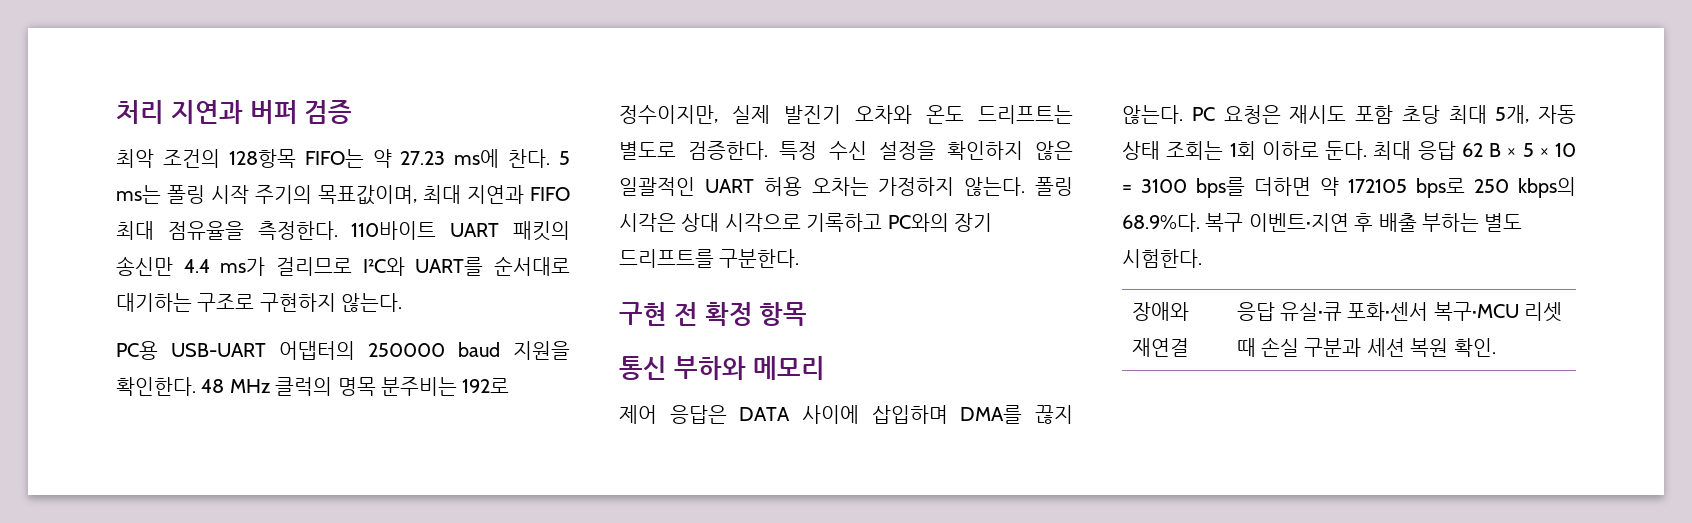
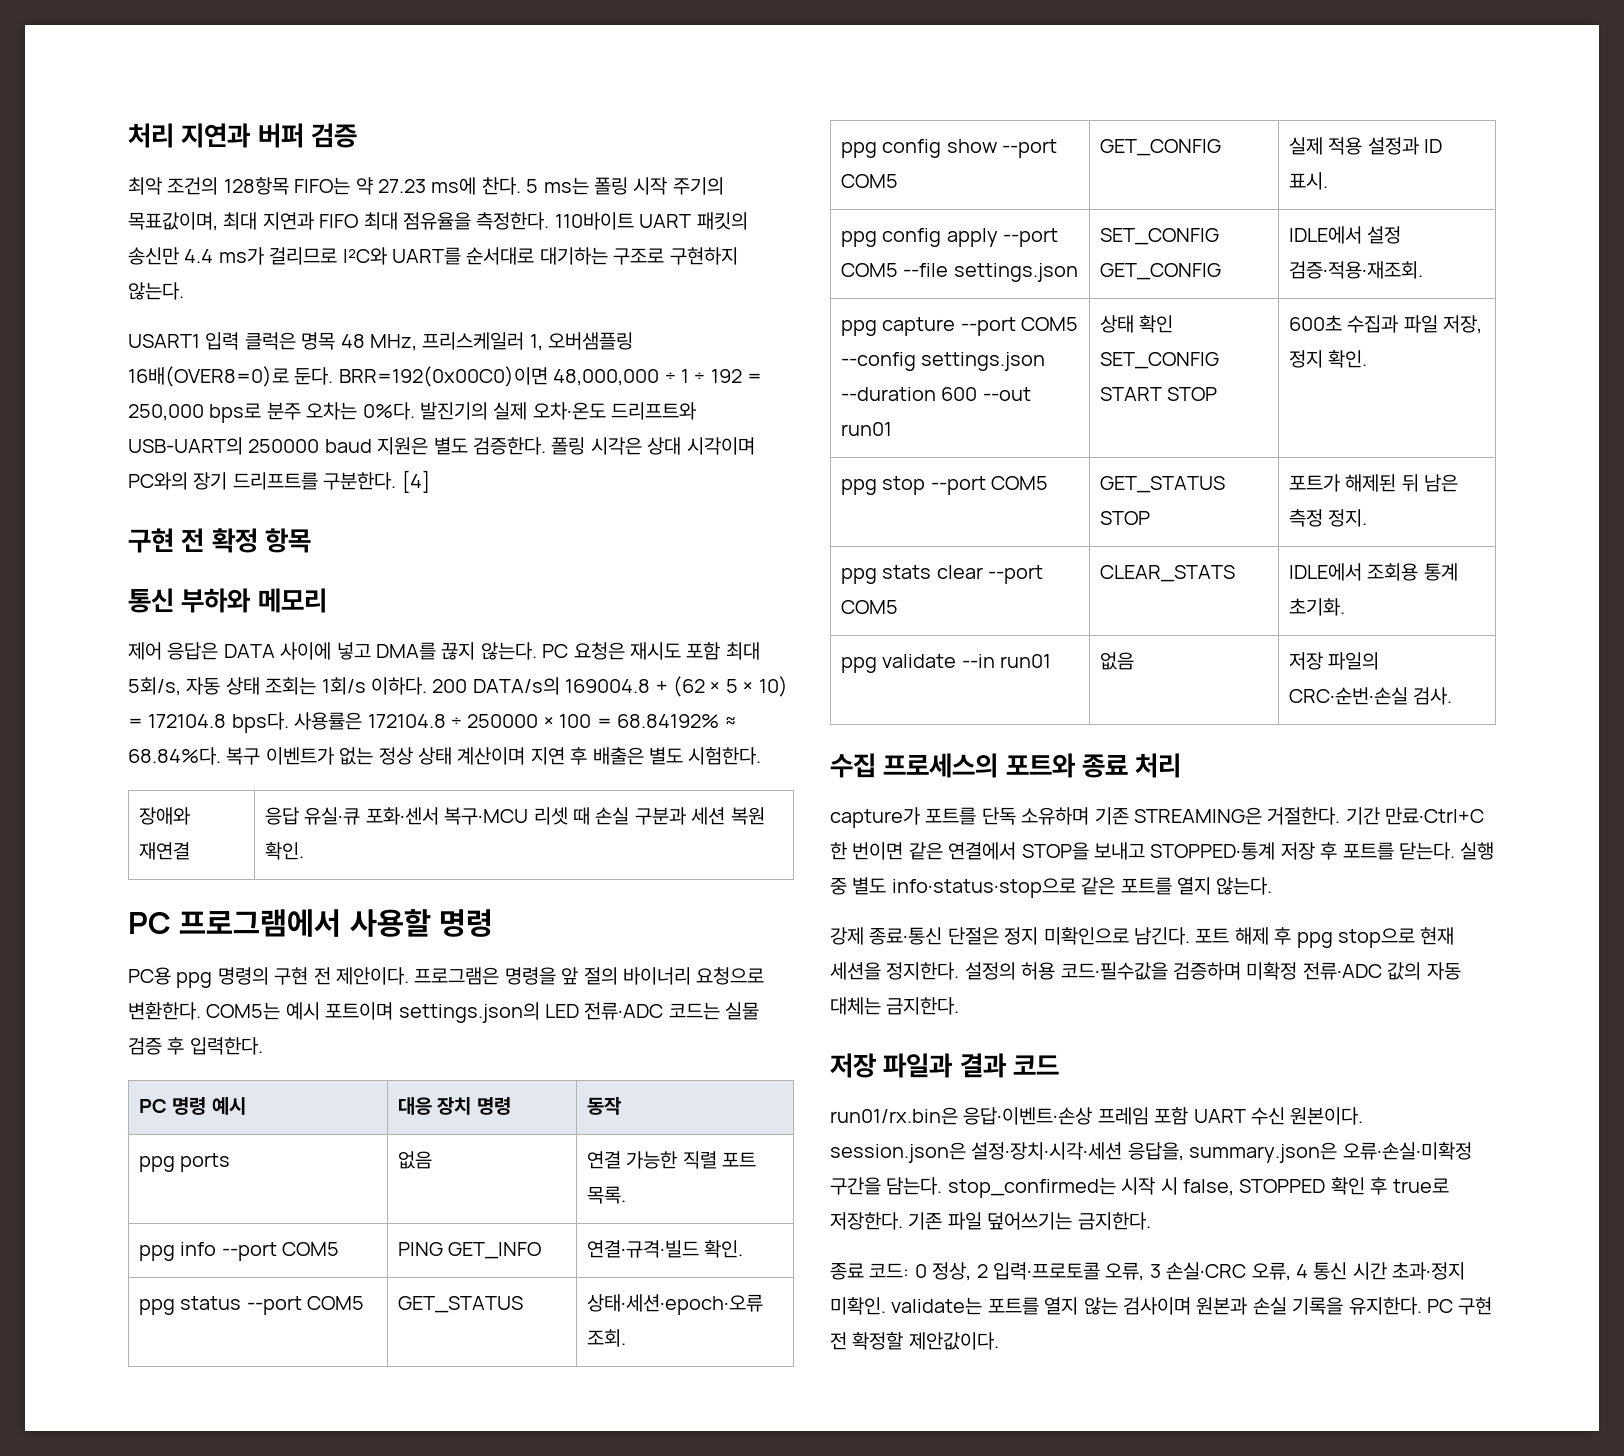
[116,341,570,360] [116,377,510,396] [619,105,1073,124] [619,141,1073,160] [619,177,1026,196] PC용 USB-UART 어댑터의 250000 baud 지원을 확인한다. 48 MHz 클럭의 명목 분주비는 192로 정수이지만, 실제 발진기 오차와 온도 드리프트는 별도로 검증한다. 특정 수신 설정을 확인하지 않은 일괄적인 UART 허용 오차는 가정하지 않는다. -> [128,332,634,351] [128,366,763,387] [128,402,697,423] [128,437,546,455] USART1 입력 클럭은 명목 48 MHz, 프리스케일러 1, 오버샘플링 16배(OVER8=0)로 둔다. BRR=192(0x00C0)이면 48,000,000 ÷ 1 ÷ 192 = 250,000 bps로 분주 오차는 0%다. 발진기의 실제 오차·온도 드리프트와 USB-UART의 250000 baud 지원은 별도 검증한다.
[724,213,883,232] 시각으로 기록하고 -> [686,437,755,455] 시각이며
(800, 258) none -> [401,470,430,493] [4]
[871,405,948,424] 삽입하며 -> [336,642,371,660] 넣고
[1401,105,1576,124] [1122,141,1576,160] [1122,177,1576,198] [1122,213,1479,232] 초당 최대 5개, 자동 상태 조회는 1회 이하로 둔다. 최대 응답 62 B × 5 × 10 = 3100 bps를 더하면 약 172105 bps로 250 kbps의 68.9%다. 복구 이벤트·지연 후 배출 부하는 -> [725,642,760,660] [128,676,788,697] [128,712,738,733] [128,747,644,765] 최대 5회/s, 자동 상태 조회는 1회/s 이하다. 200 DATA/s의 169004.8 + (62 × 5 × 10) = 172104.8 bps다. 사용률은 172104.8 ÷ 250000 × 100 = 68.84192% ≈ 68.84%다. 복구 이벤트가 없는 정상 상태 계산이며 지연 후 배출은
(1496, 347) none -> [128,909,494,937] [128,967,765,988] [128,1002,760,1023] [128,1037,263,1055] [138,1097,246,1115] [397,1097,511,1115] [586,1097,622,1115] [138,1153,231,1172] [397,1151,432,1169] [586,1151,757,1169] [586,1186,626,1204] [138,1242,340,1261] [397,1242,542,1259] [586,1240,744,1258] [138,1296,365,1315] [397,1296,523,1313] [586,1294,763,1315] [586,1329,626,1347] [840,139,1058,158] [840,174,898,188] [1099,139,1221,156] [1288,137,1443,155] [1288,172,1328,190] [840,228,1059,247] [840,263,1078,282] [1099,228,1219,245] [1099,263,1221,280] [1288,226,1402,244] [1288,261,1423,279] [840,317,1079,336] [840,352,1046,371] [840,387,1031,401] [840,422,892,436] [1099,315,1174,333] [1099,352,1219,369] [1099,387,1218,401] [1288,315,1483,334] [1288,350,1368,368] [840,476,1049,495] [1099,476,1225,493] [1099,511,1150,525] [1288,474,1459,492] [1288,509,1368,527] [840,565,1044,584] [840,600,898,614] [1099,565,1235,582] [1288,563,1458,581] [1288,598,1345,616] [840,654,1052,673] [1099,652,1134,670] [1288,652,1380,670] [1288,687,1453,705] [830,753,1182,778] [830,807,1485,828] [830,842,1495,860] [830,877,1273,898] [830,927,1455,948] [830,962,1461,980] [830,997,960,1015] [830,1053,1059,1078] [830,1107,1364,1125] [830,1142,1472,1163] [830,1177,1449,1198] [830,1212,1151,1230] [830,1262,1466,1281] [830,1297,1493,1315] [830,1332,999,1350] // PC 프로그램에서 사용할 명령 // PC용 ppg 명령의 구현 전 제안이다. 프로그램은 명령을 앞 절의 바이너리 요청으로 변환한다. COM5는 예시 포트이며 settings.json의 LED 전류·ADC 코드는 실물 검증 후 입력한다. // PC 명령 예시 | 대응 장치 명령 | 동작 // ppg ports | 없음 | 연결 가능한 직렬 포트 목록. // ppg info --port COM5 | PING GET_INFO | 연결·규격·빌드 확인. // ppg status --port COM5 | GET_STATUS | 상태·세션·epoch·오류 조회. // ppg config show --port COM5 | GET_CONFIG | 실제 적용 설정과 ID 표시. // ppg config apply --port COM5 --file settings.json | SET_CONFIG GET_CONFIG | IDLE에서 설정 검증·적용·재조회. // ppg capture --port COM5 --config settings.json --duration 600 --out run01 | 상태 확인 SET_CONFIG START STOP | 600초 수집과 파일 저장, 정지 확인. // ppg stop --port COM5 | GET_STATUS STOP | 포트가 해제된 뒤 남은 측정 정지. // ppg stats clear --port COM5 | CLEAR_STATS | IDLE에서 조회용 통계 초기화. // ppg validate --in run01 | 없음 | 저장 파일의 CRC·순번·손실 검사. // 수집 프로세스의 포트와 종료 처리 // capture가 포트를 단독 소유하며 기존 STREAMING은 거절한다. 기간 만료·Ctrl+C 한 번이면 같은 연결에서 STOP을 보내고 STOPPED·통계 저장 후 포트를 닫는다. 실행 중 별도 info·status·stop으로 같은 포트를 열지 않는다. // 강제 종료·통신 단절은 정지 미확인으로 남긴다. 포트 해제 후 ppg stop으로 현재 세션을 정지한다. 설정의 허용 코드·필수값을 검증하며 미확정 전류·ADC 값의 자동 대체는 금지한다. // 저장 파일과 결과 코드 // run01/rx.bin은 응답·이벤트·손상 프레임 포함 UART 수신 원본이다. session.json은 설정·장치·시각·세션 응답을, summary.json은 오류·손실·미확정 구간을 담는다. stop_confirmed는 시작 시 false, STOPPED 확인 후 true로 저장한다. 기존 파일 덮어쓰기는 금지한다. // 종료 코드: 0 정상, 2 입력·프로토콜 오류, 3 손실·CRC 오류, 4 통신 시간 초과·정지 미확인. validate는 포트를 열지 않는 검사이며 원본과 손실 기록을 유지한다. PC 구현 전 확정할 제안값이다.

